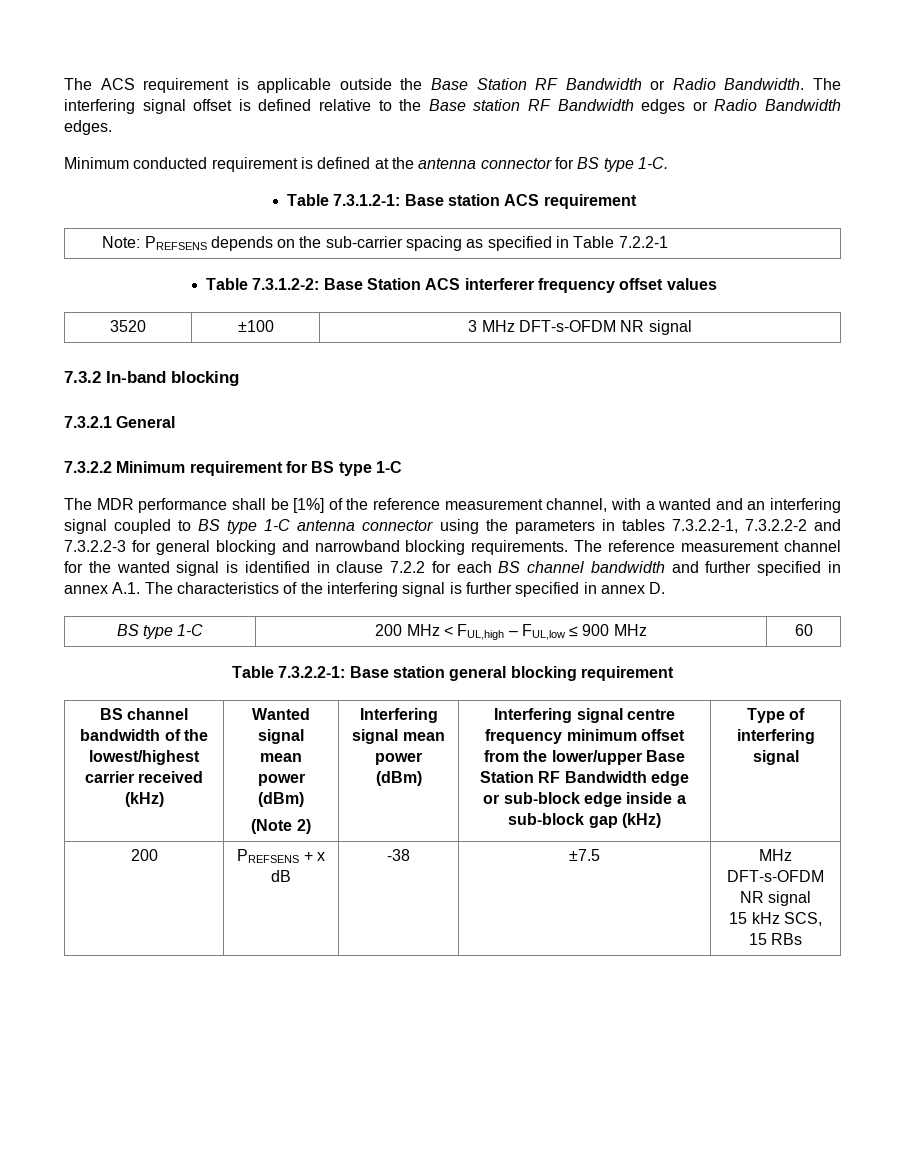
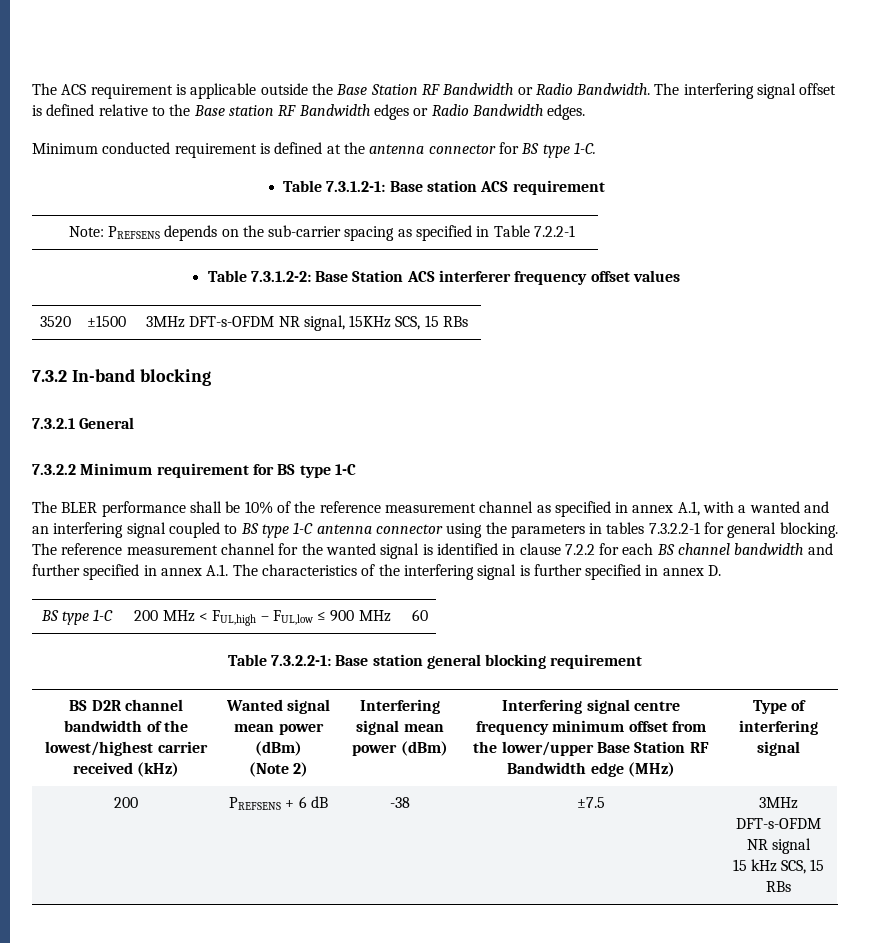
[237,320,274,332] [468,320,692,335] ±100 | 3 MHz DFT-s-OFDM NR signal -> [86,315,126,327] [145,315,469,331] ±1500 | 3MHz DFT-s-OFDM NR signal, 15KHz SCS, 15 RBs
[96,498,134,510] MDR -> [61,502,98,513] BLER
[293,498,325,513] [1%] -> [244,501,273,514] 10%
[546,498,608,512] channel, -> [479,501,700,517] channel as specified in annex A.1,
[671,519,842,533] [64,540,569,555] 7.3.2.2-1, 7.3.2.2-2 and 7.3.2.2-3 for general blocking and narrowband blocking requirements. -> [648,522,838,538] 7.3.2.2-1 for general blocking.
(123, 714) none -> [91,700,122,711] D2R
[483,792,686,807] [508,813,661,828] or sub-block edge inside a sub-block gap (kHz) -> [627,762,675,777] (MHz)
[316,852,325,861] x -> [298,796,307,808] 6
[759,849,792,861] MHz -> [759,797,798,809] 3MHz

